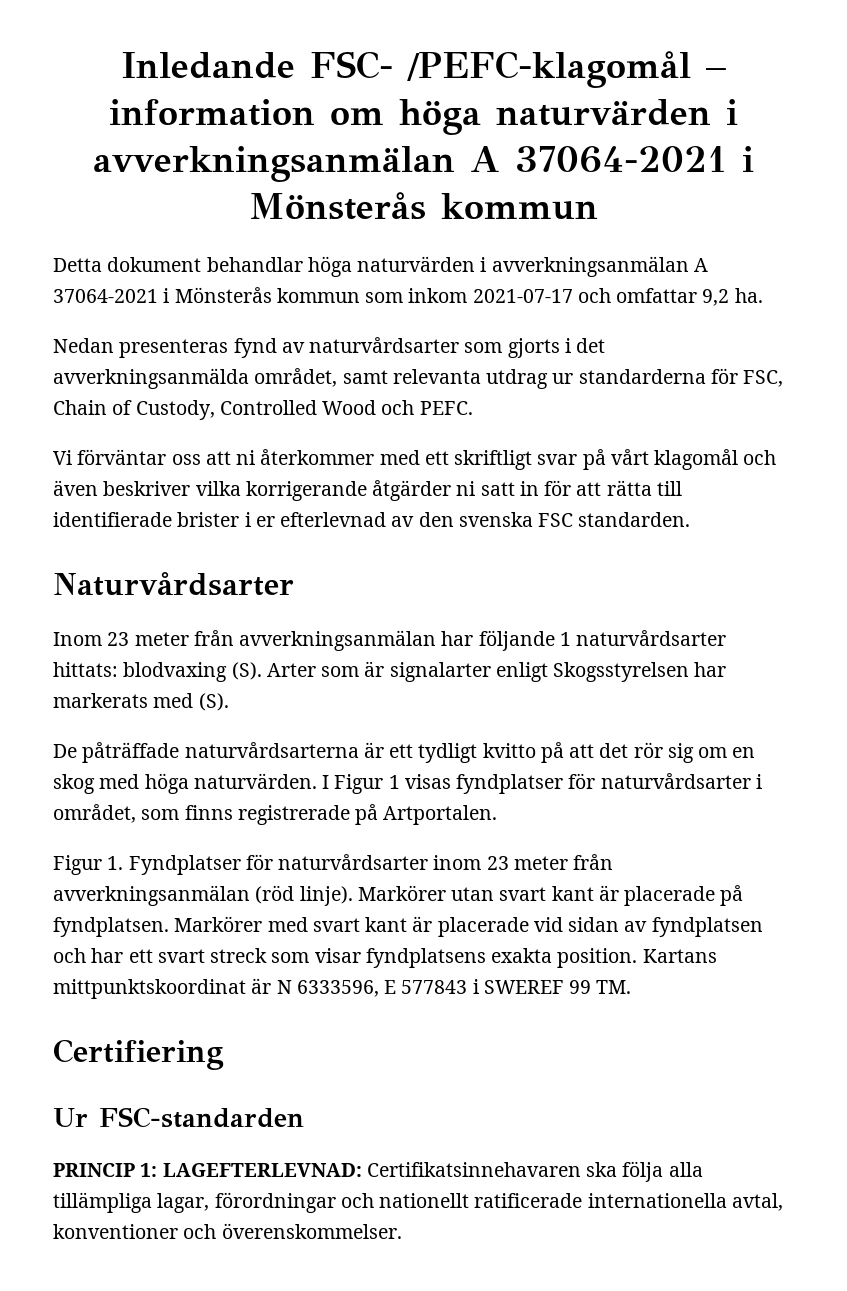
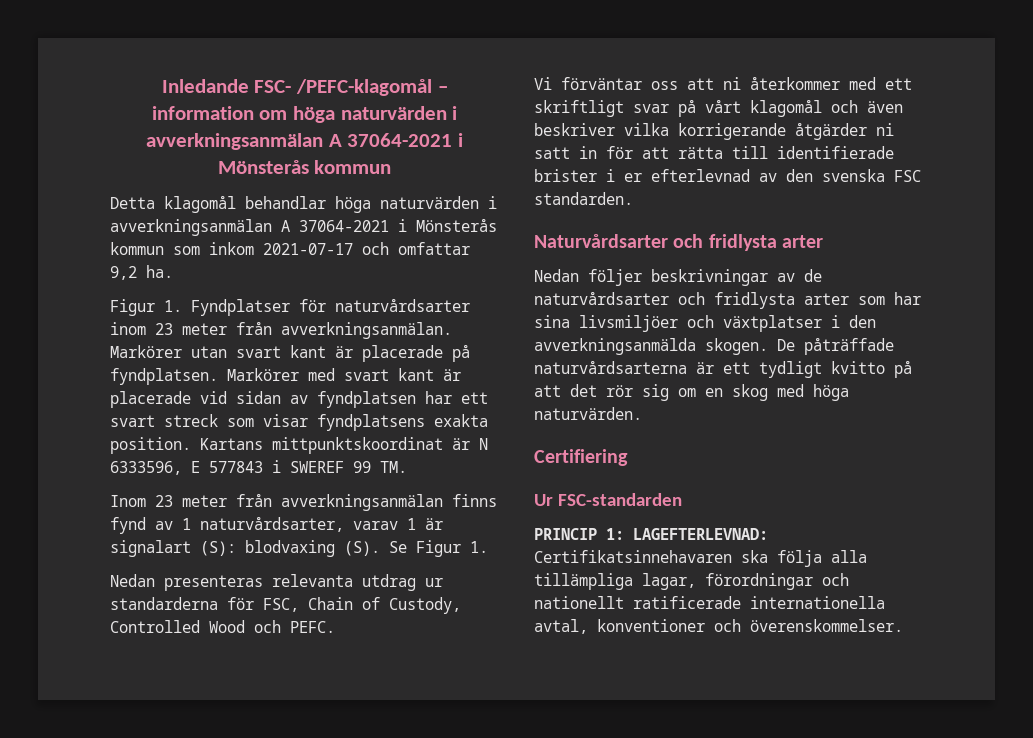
[107,257,202,272] dokument -> [164,196,236,213] klagomål
[53,337,606,358] [53,368,388,389] Nedan presenteras fynd av naturvårdsarter som gjorts i det avverkningsanmälda området, samt -> [110,299,470,316] [110,322,452,339] [110,345,470,362] [110,368,461,385] [110,391,488,408] [110,414,488,431] [110,437,488,454] [110,460,407,475] [110,494,497,511] [110,517,443,534] [110,540,488,557] [110,574,263,591] Figur 1. Fyndplatser för naturvårdsarter inom 23 meter från avverkningsanmälan. Markörer utan svart kant är placerade på fyndplatsen. Markörer med svart kant är placerade vid sidan av fyndplatsen har ett svart streck som visar fyndplatsens exakta position. Kartans mittpunktskoordinat är N 6333596, E 577843 i SWEREF 99 TM. // Inom 23 meter från avverkningsanmälan finns fynd av 1 naturvårdsarter, varav 1 är signalart (S): blodvaxing (S). Se Figur 1. // Nedan presenteras
[53,630,727,651] [53,661,727,682] [53,693,229,711] // Inom 23 meter från avverkningsanmälan har följande 1 naturvårdsarter hittats: blodvaxing (S). Arter som är signalarter enligt Skogsstyrelsen har markerats med (S). // -> [673,234,824,251] [534,269,822,286] [534,292,921,309] [534,315,876,332] [534,338,768,355] och fridlysta arter // Nedan följer beskrivningar av de naturvårdsarter och fridlysta arter som har sina livsmiljöer och växtplatser i den avverkningsanmälda skogen.
[322,773,762,794] [53,804,498,825] [53,854,614,875] [53,885,744,906] [53,916,763,937] [53,948,717,968] [53,978,632,999] I Figur 1 visas fyndplatser för naturvårdsarter i området, som finns registrerade på Artportalen. // Figur 1. Fyndplatser för naturvårdsarter inom 23 meter från avverkningsanmälan (röd linje). Markörer utan svart kant är placerade på fyndplatsen. Markörer med svart kant är placerade vid sidan av fyndplatsen och har ett svart streck som visar fyndplatsens exakta position. Kartans mittpunktskoordinat är N 6333596, E 577843 i SWEREF 99 TM. -> (642, 413) none

